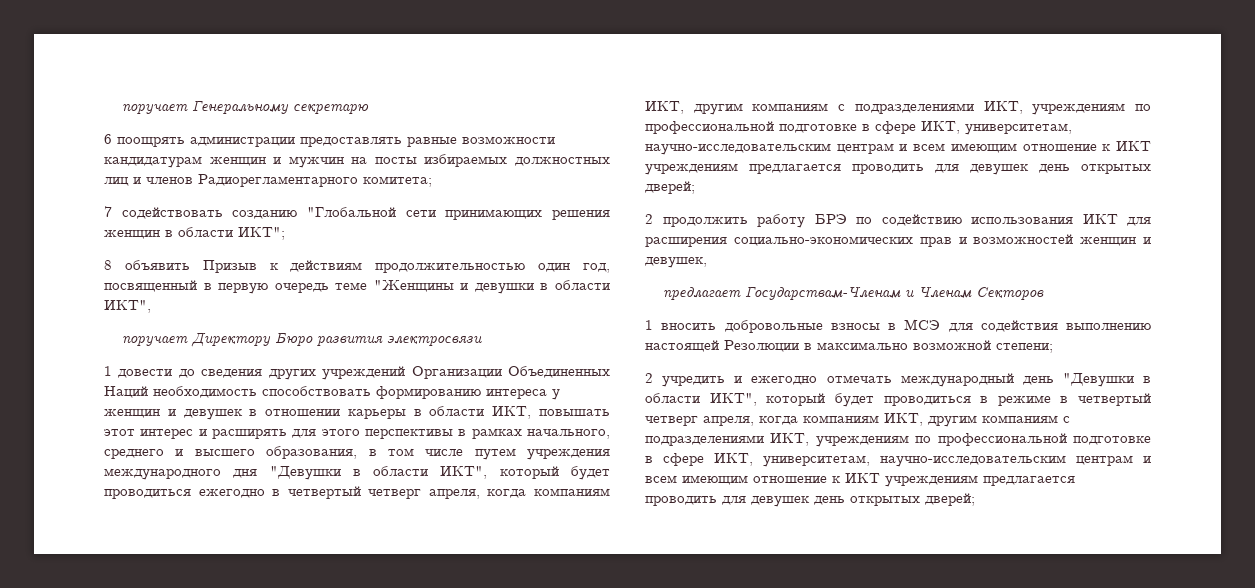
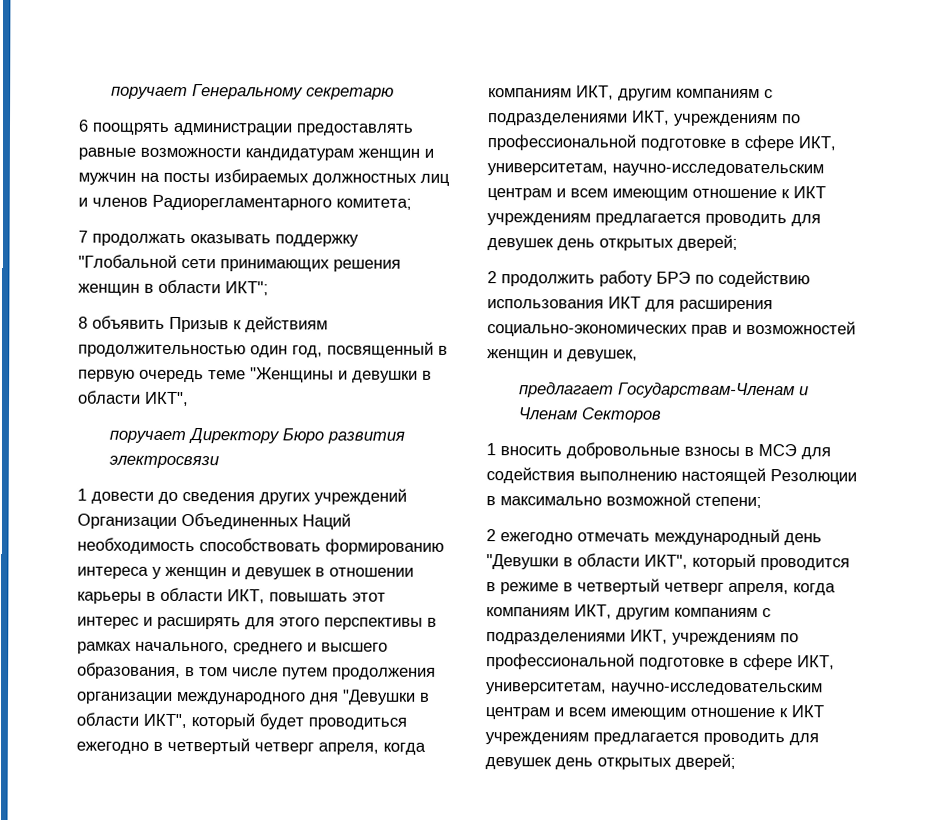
[121,207,298,219] содействовать созданию -> [92,233,359,247] продолжать оказывать поддержку
[527,449,610,460] учреждения -> [332,667,436,680] [76,691,173,704] продолжения организации
[662,376,743,387] учредить и -> (496, 535) none
[834,393,971,407] будет проводиться -> [760,558,850,571] проводится

